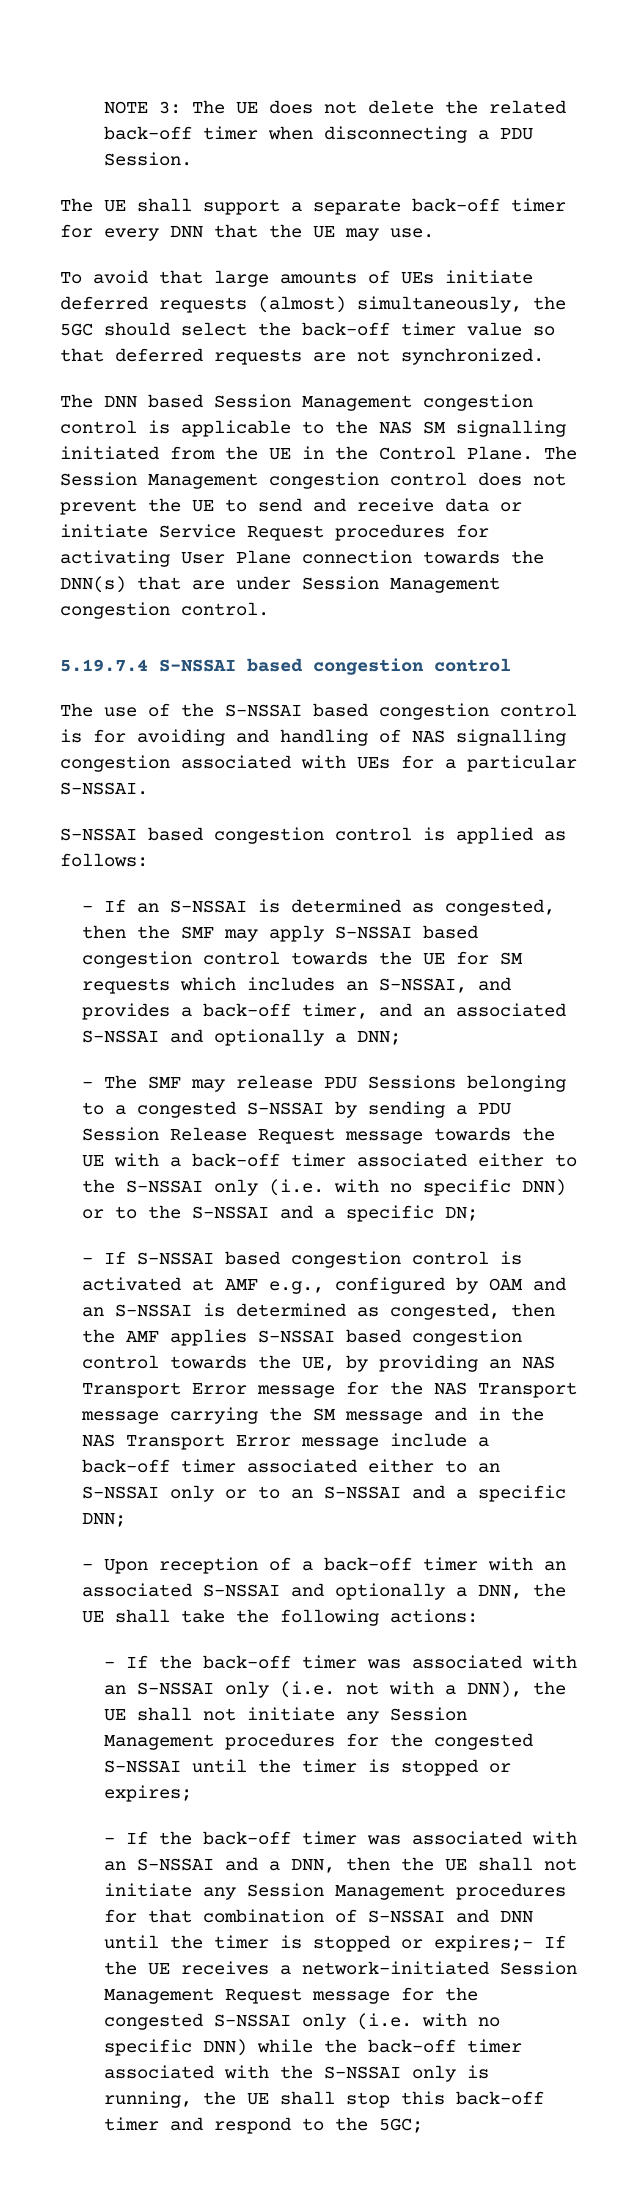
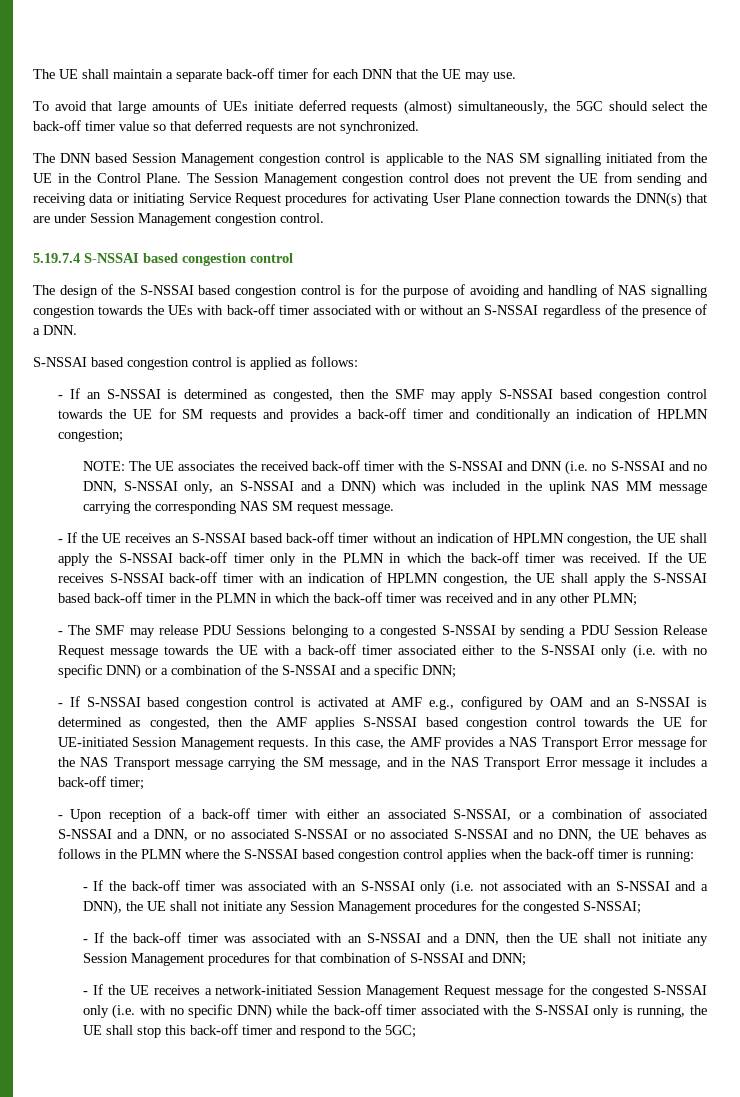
[104,100,567,114] [104,126,534,143] [104,152,193,166] NOTE 3: The UE does not delete the related back-off timer when disconnecting a PDU Session. // -> (33, 74) none
[203,199,280,215] support -> [113,69,163,79] maintain
[104,228,159,241] every -> [333,69,359,79] each
[225,498,434,512] to send and receive -> [603,172,708,186] [33,193,85,206] from sending and receiving
[60,524,148,538] initiate -> [133,193,185,206] initiating
[104,707,137,717] use -> [59,285,98,298] design
(126, 736) none -> [381,284,466,298] the purpose of
[181,755,577,772] [60,782,148,795] associated with UEs for a particular S-NSSAI. -> [98,304,708,318] [33,325,77,335] towards the UEs with back-off timer associated with or without an S-NSSAI regardless of the presence of a DNN.
[180,977,512,993] [82,1003,567,1020] [82,1029,402,1046] which includes an S-NSSAI, and provides a back-off timer, and an associated S-NSSAI and optionally a DNN; -> [263,408,708,422] [57,429,123,442] [82,460,708,475] [82,480,708,495] [82,501,394,514] [57,532,707,546] [57,552,707,566] [57,572,707,586] [57,592,637,606] and provides a back-off timer and conditionally an indication of HPLMN congestion; // NOTE: The UE associates the received back-off timer with the S-NSSAI and DNN (i.e. no S-NSSAI and no DNN, S-NSSAI only, an S-NSSAI and a DNN) which was included in the uplink NAS MM message carrying the corresponding NAS SM request message. // - If the UE receives an S-NSSAI based back-off timer without an indication of HPLMN congestion, the UE shall apply the S-NSSAI back-off timer only in the PLMN in which the back-off timer was received. If the UE receives S-NSSAI back-off timer with an indication of HPLMN congestion, the UE shall apply the S-NSSAI based back-off timer in the PLMN in which the back-off timer was received and in any other PLMN;
[115,1206,138,1219] to -> [160,664,257,675] a combination of
[445,1207,479,1221] DN; -> [421,665,456,678] DNN;
[302,1355,512,1372] UE, by providing an -> [662,716,708,727] [57,737,506,750] UE for UE-initiated Session Management requests. In this case, the AMF provides a
[345,1411,424,1424] message -> [329,759,382,770] message,
[390,1433,490,1447] [82,1459,501,1473] [82,1485,567,1502] [82,1513,127,1527] include a back-off timer associated either to an S-NSSAI only or to an S-NSSAI and a specific DNN; -> [635,757,708,767] [57,776,144,790] it includes a back-off timer;
[544,1561,567,1571] [82,1583,567,1600] [82,1609,479,1626] an associated S-NSSAI and optionally a DNN, the UE shall take the following actions: -> [327,808,708,821] [57,829,708,841] [57,848,694,862] either an associated S-NSSAI, or a combination of associated S-NSSAI and a DNN, or no associated S-NSSAI or no associated S-NSSAI and no DNN, the UE behaves as follows in the PLMN where the S-NSSAI based congestion control applies when the back-off timer is running:
[389,1681,435,1695] with -> [503,881,697,891] associated with an S-NSSAI and
[104,1759,512,1776] [104,1785,193,1802] S-NSSAI until the timer is stopped or expires; -> [582,901,641,914] S-NSSAI;
[500,1911,534,1923] [104,1935,534,1952] DNN until the timer is stopped or expires;- -> [491,953,526,966] [82,991,88,995] DNN; // -

